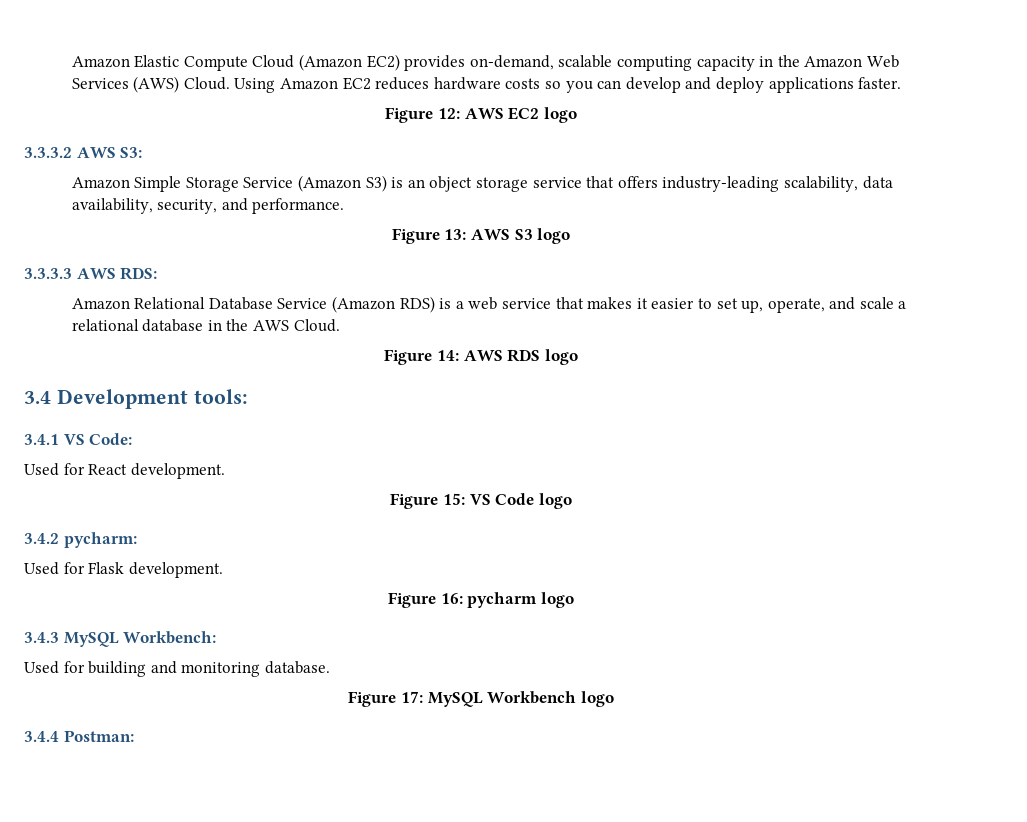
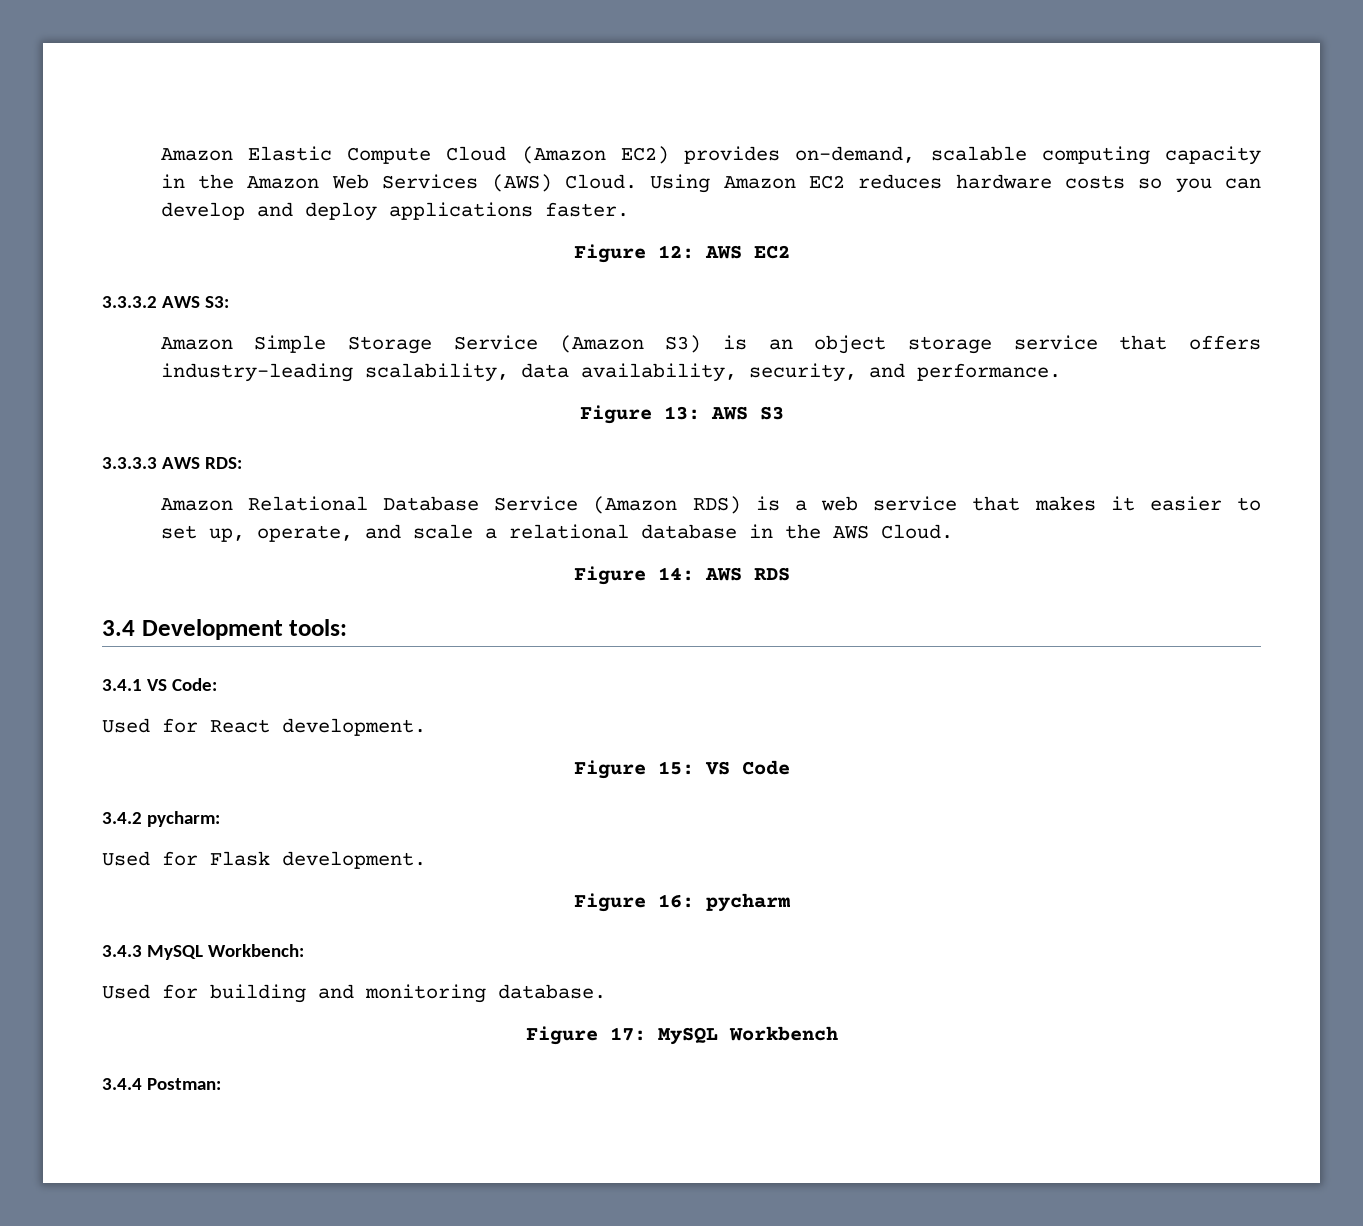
[543,107,577,123] logo -> (790, 252) none
[537,228,571,244] logo -> (784, 413) none
[544,349,578,365] logo -> (790, 574) none
[538,493,572,509] logo -> (790, 767) none
[540,592,574,608] logo -> (790, 902) none
[580,691,614,707] logo -> (838, 1033) none

